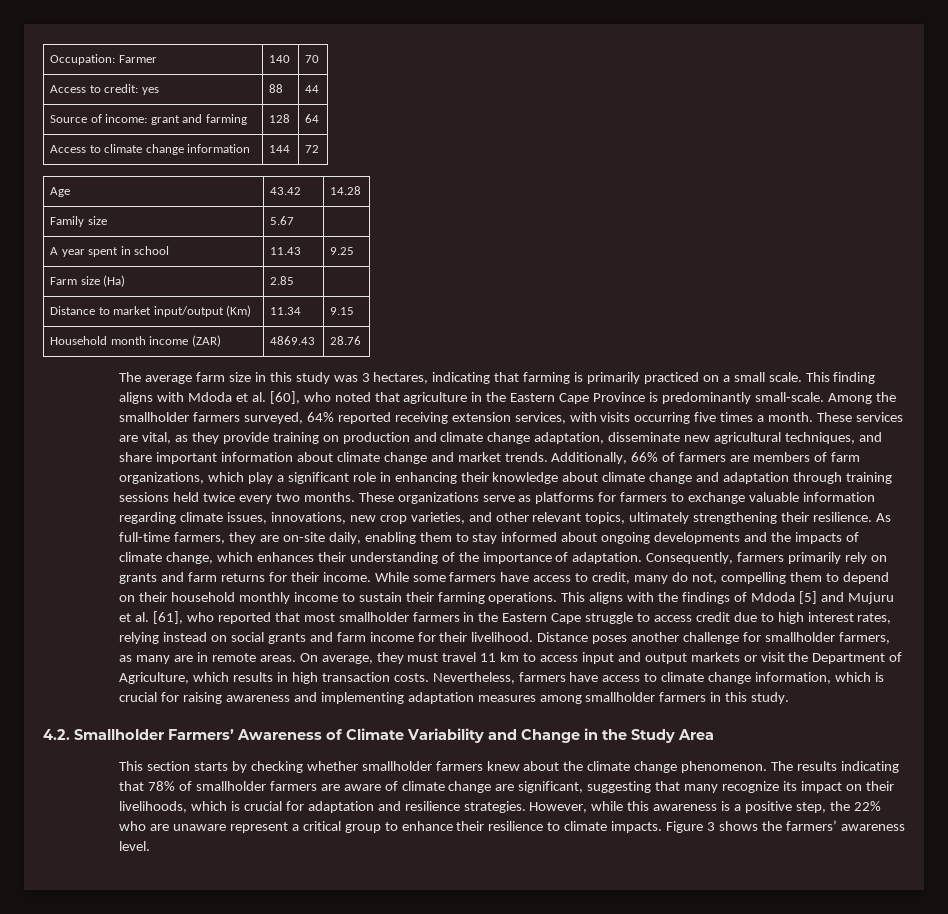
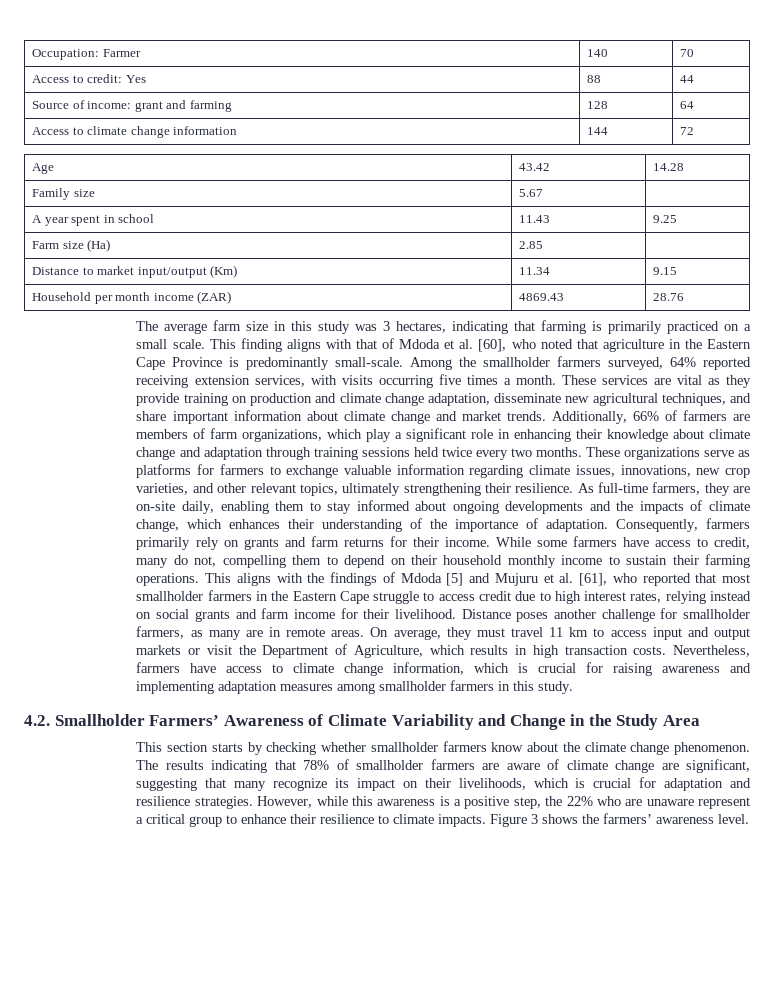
[141,87,159,95] yes -> [125,75,146,83] Yes
(108, 340) none -> [94,295,113,304] per
(185, 397) none -> [355,338,395,349] that of
[142,432,172,444] vital, -> [676,375,702,385] vital
[486,761,520,771] knew -> [491,742,524,752] know

